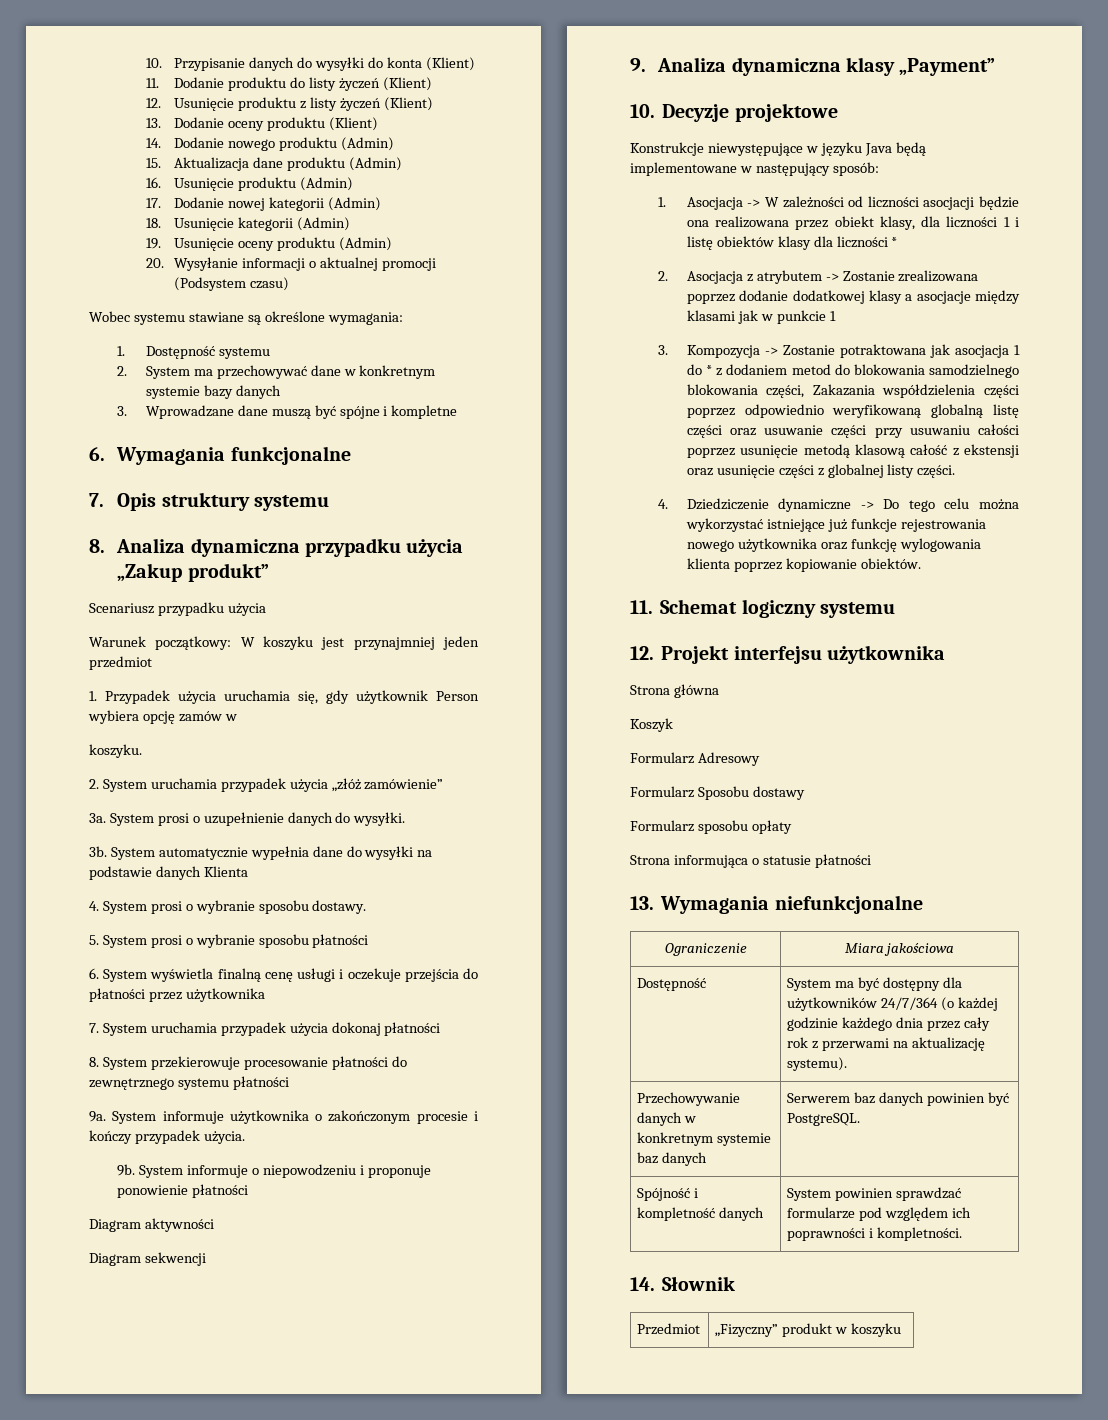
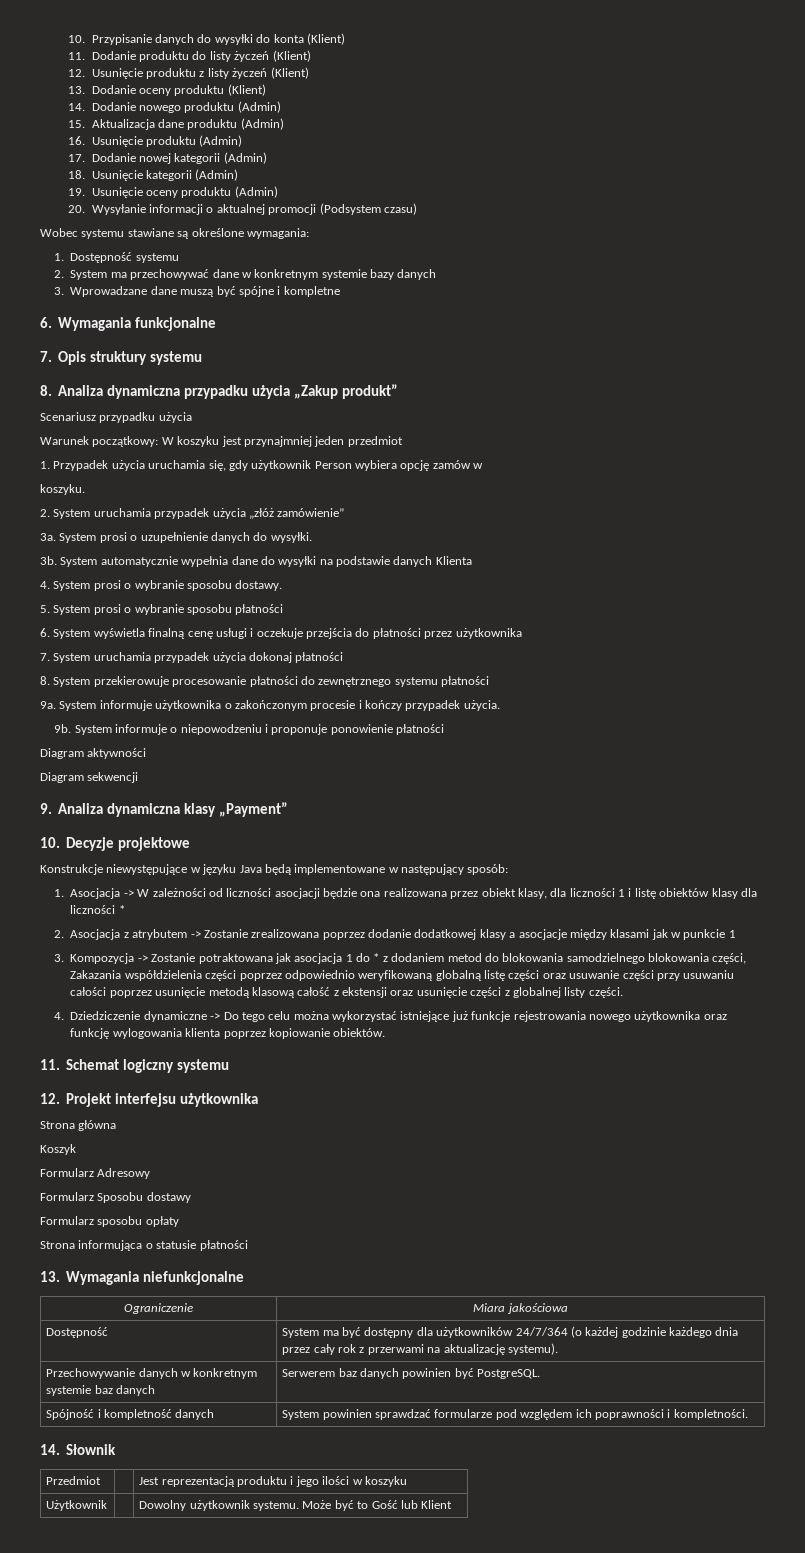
[715,1323,902,1337] „Fizyczny” produkt w koszyku -> [139,1476,407,1487] [46,1500,108,1511] [139,1500,453,1511] | Jest reprezentacją produktu i jego ilości w koszyku // Użytkownik | | Dowolny użytkownik systemu. Może być to Gość lub Klient

